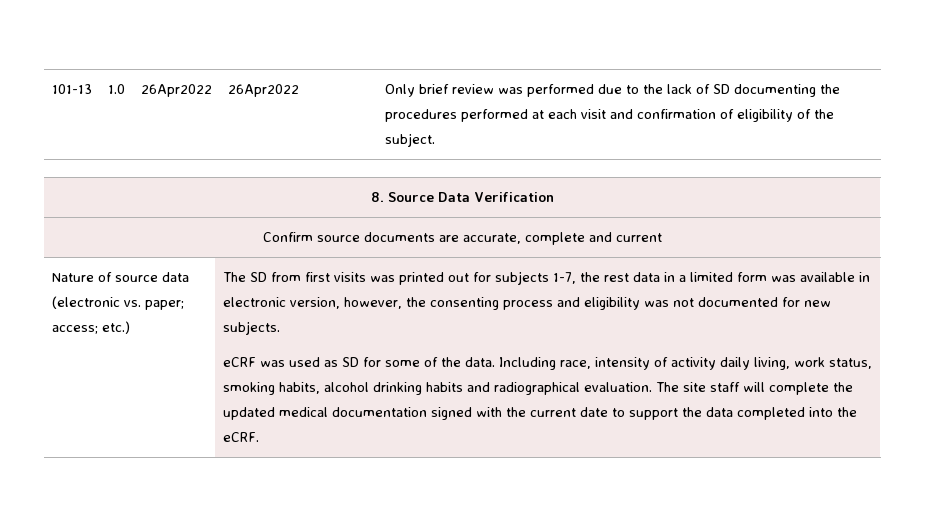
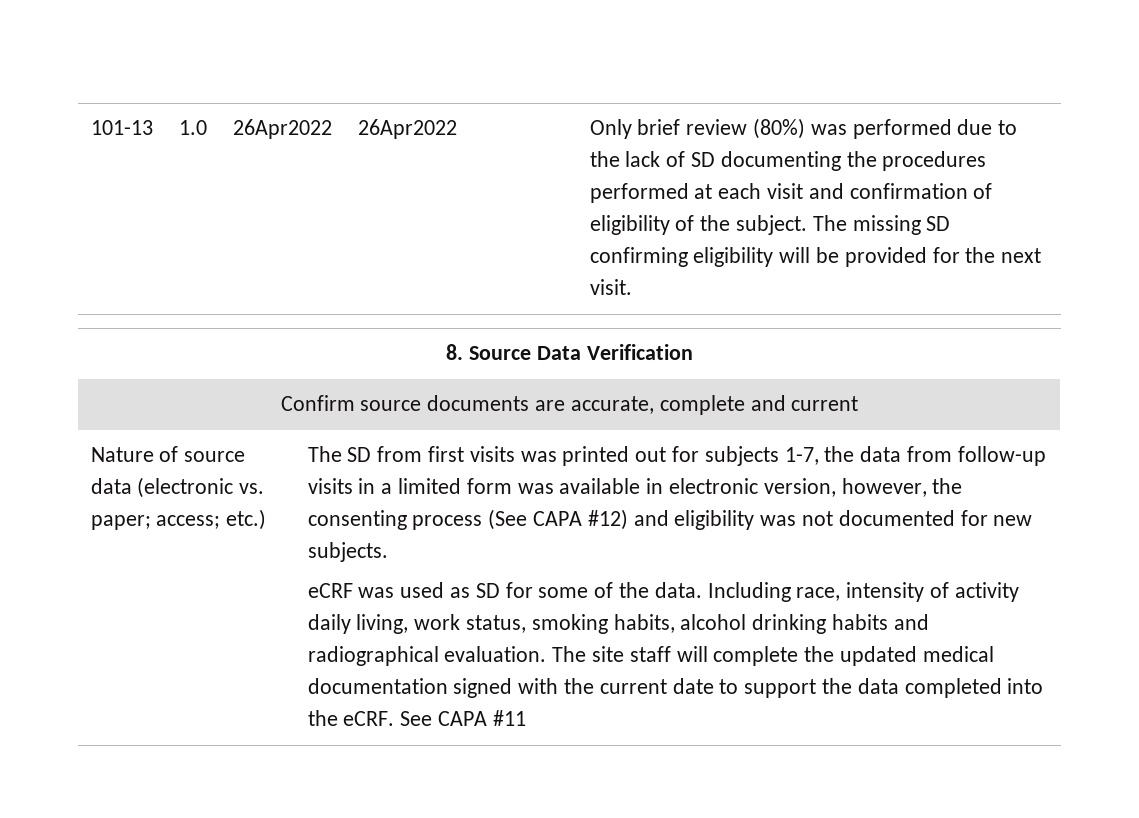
(494, 89) none -> [752,118,805,139] (80%)
(435, 140) none -> [812,215,951,235] [589,247,1042,267] [589,279,632,295] The missing SD confirming eligibility will be provided for the next visit.
[603,272,660,282] rest data -> [860,446,1046,466] [307,478,353,494] data from follow-up visits
(553, 305) none -> [488,509,628,530] (See CAPA #12)
(259, 437) none -> [400,710,526,726] See CAPA #11

